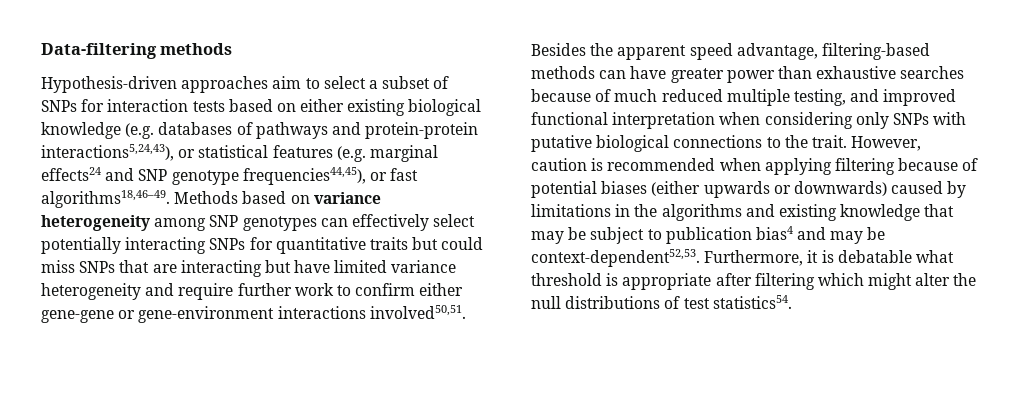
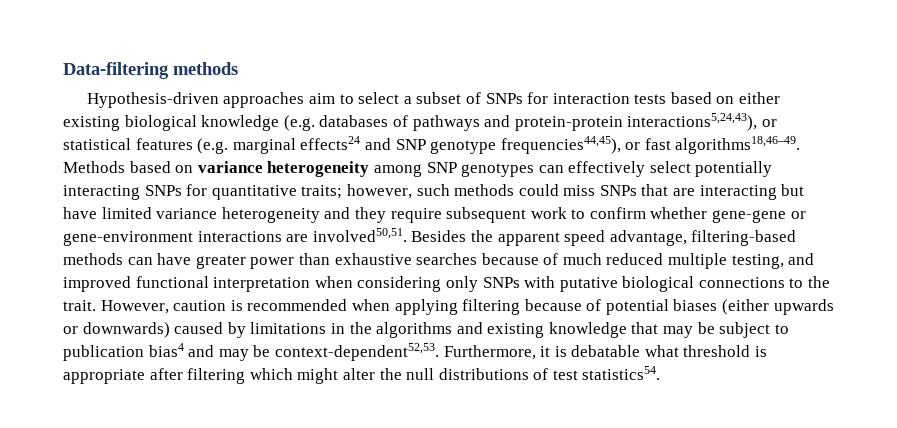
[369,237,439,250] traits but -> [301,184,515,199] traits; however, such methods
[178,283,292,300] require further -> [354,207,527,223] they require subsequent
[419,283,464,296] either -> [650,207,708,219] whether
(366, 312) none -> [286,234,309,242] are

